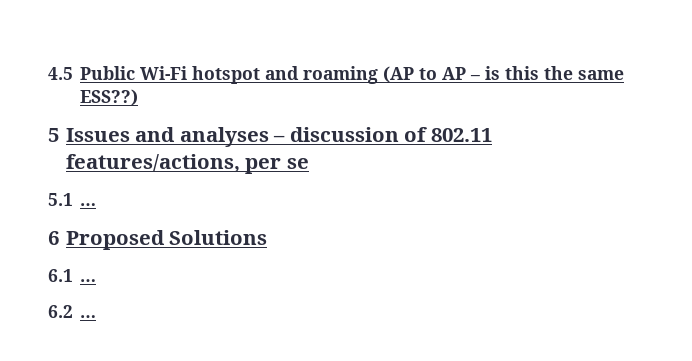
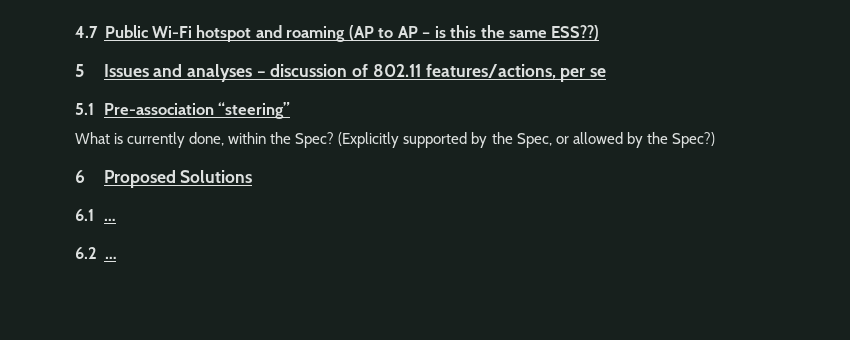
[48,67,73,80] 4.5 -> [75,26,98,38] 4.7
[79,203,96,206] … -> [103,102,290,119] [75,132,715,148] Pre-association “steering” // What is currently done, within the Spec? (Explicitly supported by the Spec, or allowed by the Spec?)

